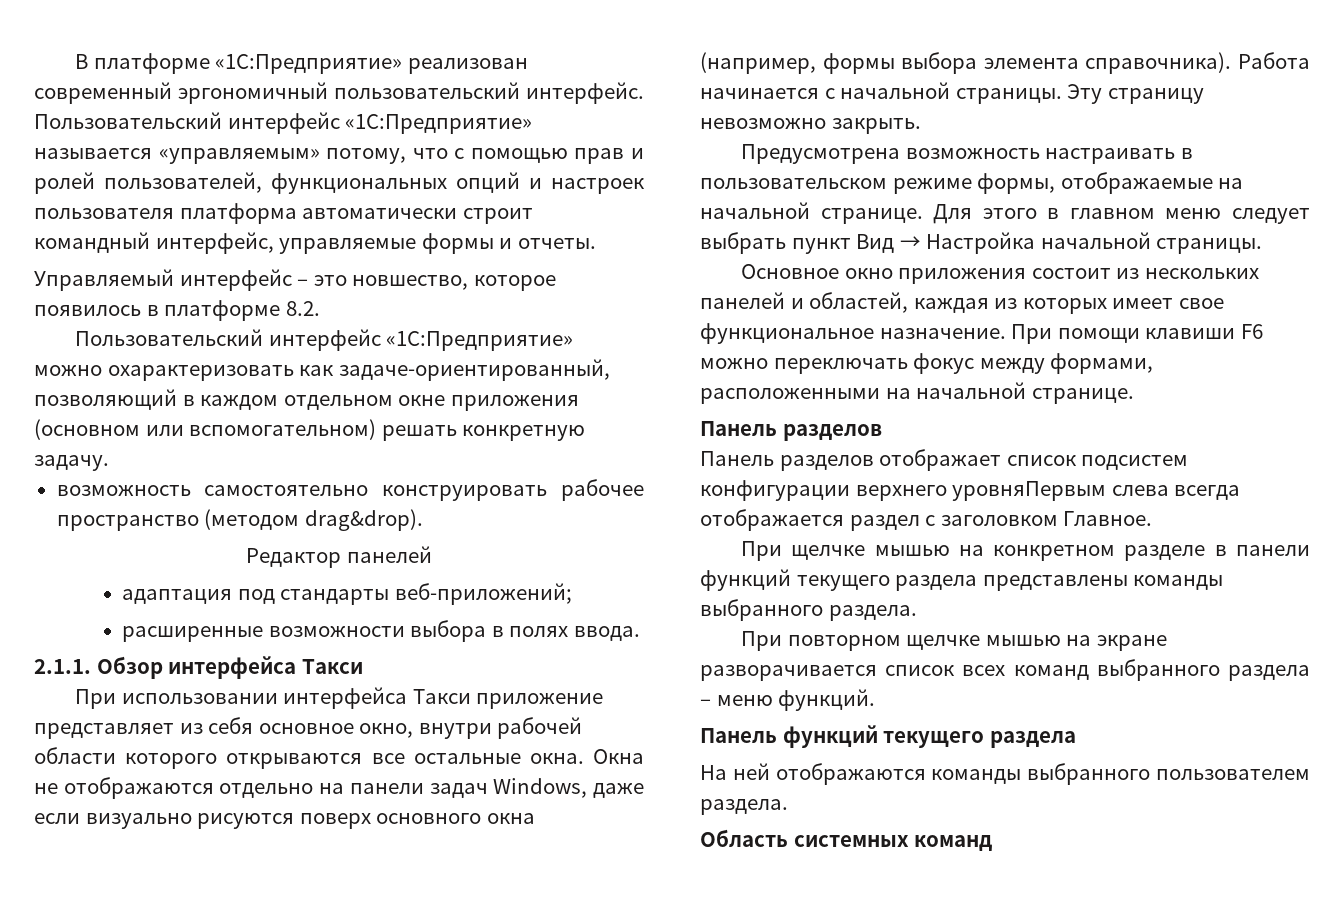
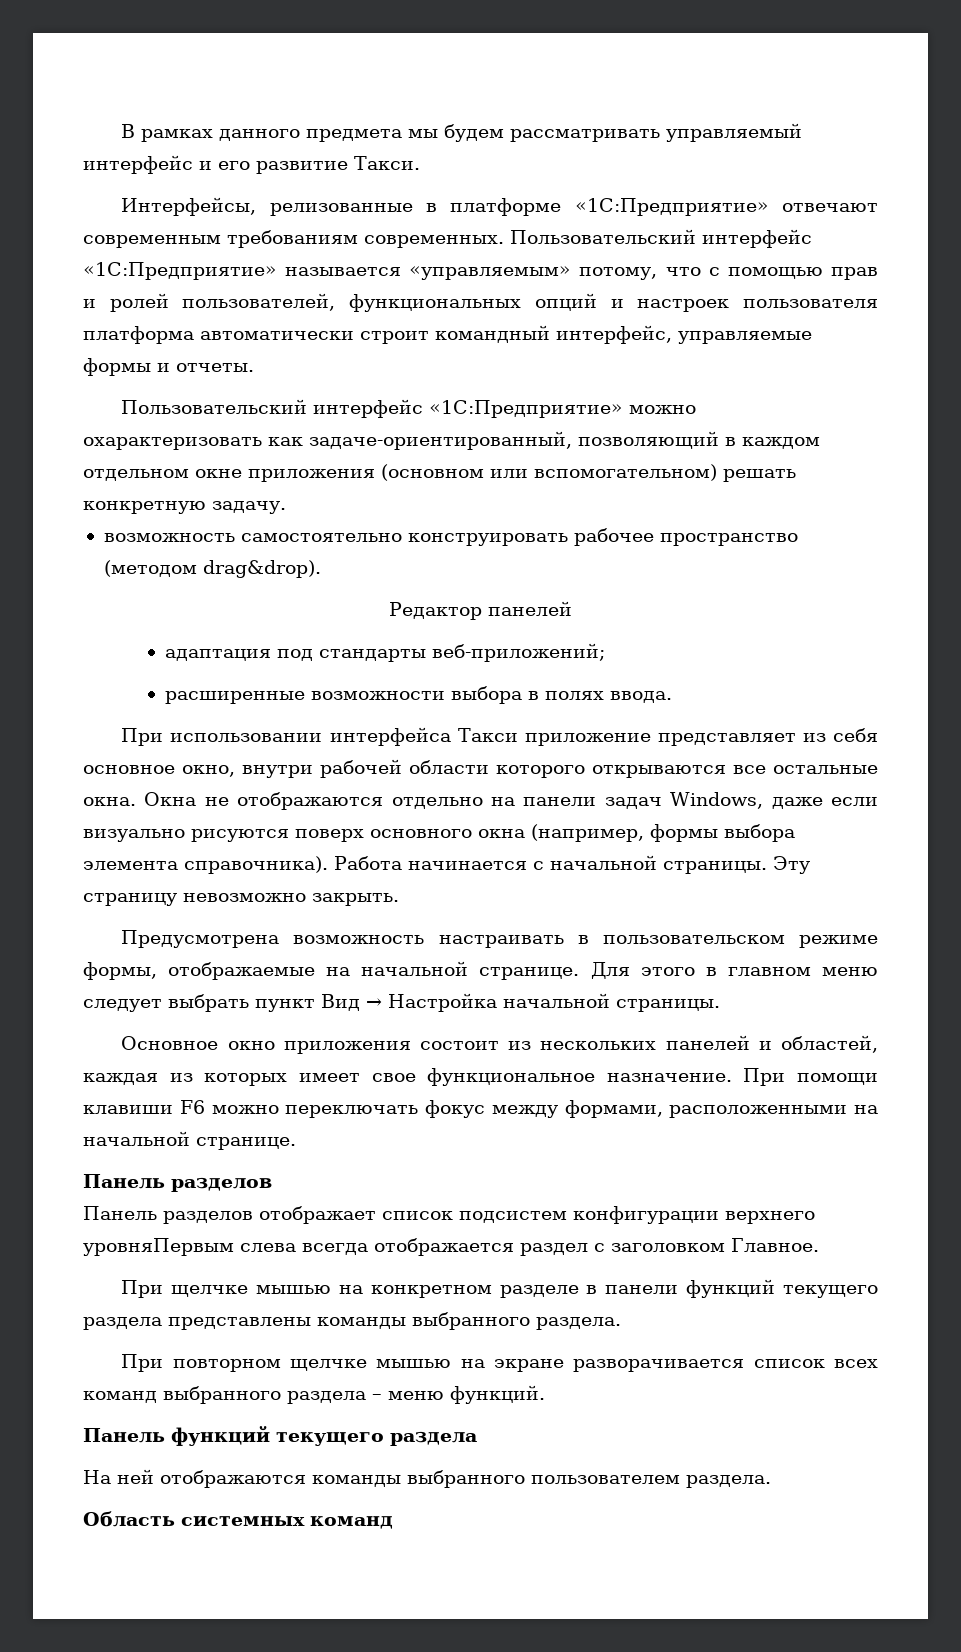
[93,53,528,74] [34,82,644,104] платформе «1С:Предприятие» реализован современный эргономичный пользовательский интерфейс. -> [141,123,803,142] [83,155,420,174] [121,197,878,216] [83,230,504,248] рамках данного предмета мы будем рассматривать управляемый интерфейс и его развитие Такси. // Интерфейсы, релизованные в платформе «1С:Предприятие» отвечают современным требованиям современных.
[34,269,556,291] [34,300,320,321] // Управляемый интерфейс – это новшество, которое появилось в платформе 8.2. -> (254, 367) none
[34,656,363,679] // 2.1.1. Обзор интерфейса Такси -> (672, 697) none

